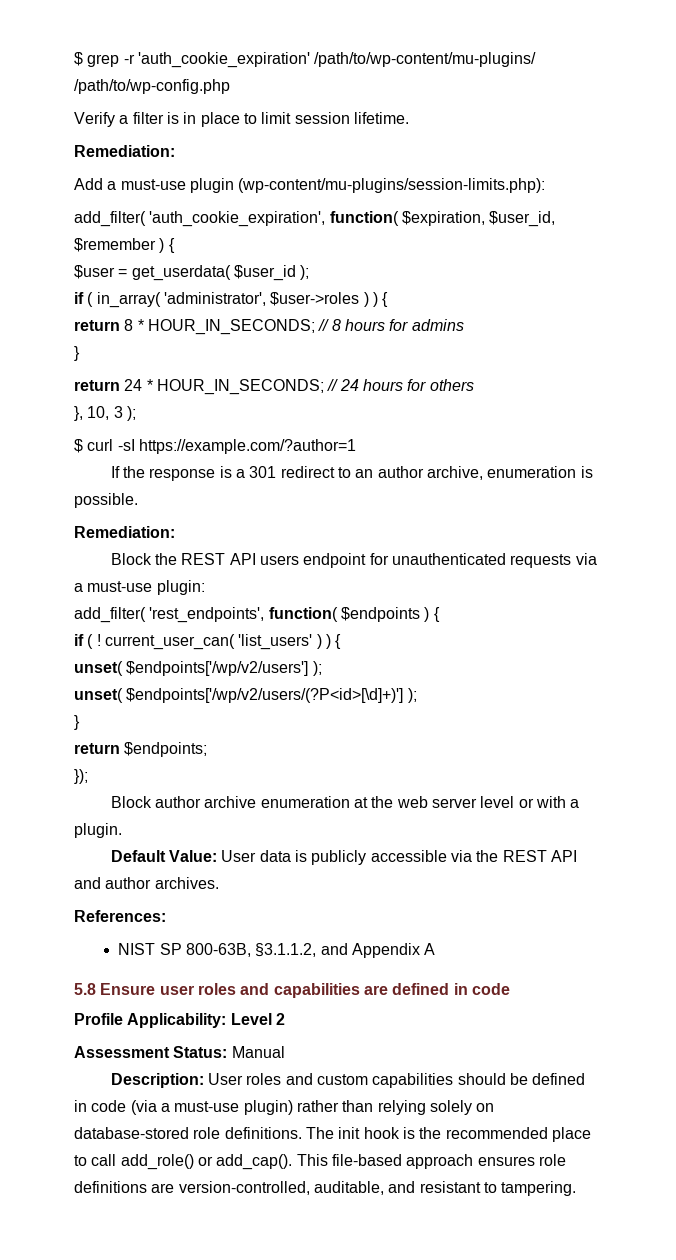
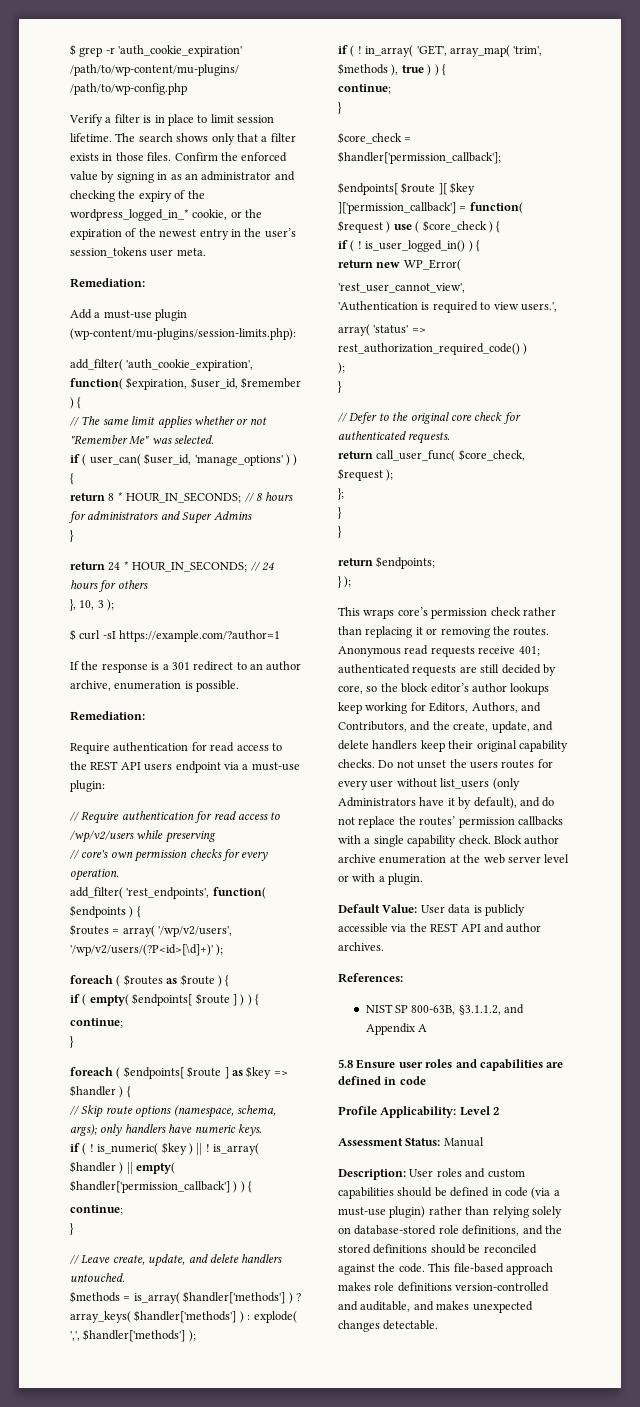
(409, 118) none -> [115,133,296,145] [70,152,288,162] [70,171,295,183] [70,190,205,202] [70,209,263,221] [70,228,296,240] [70,247,206,258] The search shows only that a filter exists in those files. Confirm the enforced value by signing in as an administrator and checking the expiry of the wordpress_logged_in_* cookie, or the expiration of the newest entry in the user’s session_tokens user meta.
[74,265,310,281] [74,292,360,308] $user = get_userdata( $user_id ); // if ( in_array( 'administrator', $user->roles -> [70,416,267,429] [70,435,215,445] [70,453,283,466] // The same limit applies whether or not "Remember Me" was selected. // if ( user_can( $user_id, 'manage_options'
[411,319,464,331] admins -> [87,511,252,524] administrators and Super Admins
[110,553,152,565] Block -> [70,742,282,754] Require authentication for read access to
[369,553,572,568] for unauthenticated requests -> (221, 767) none
(205, 587) none -> [70,811,281,824] [70,830,216,843] [70,849,269,862] [70,868,119,881] // // Require authentication for read access to /wp/v2/users while preserving // // core's own permission checks for every operation.
[74,634,342,650] [74,661,322,676] [74,688,417,703] [74,715,80,730] [74,742,208,757] [74,769,88,784] if ( ! current_user_can( 'list_users' ) ) { // unset( $endpoints['/wp/v2/users'] ); // unset( $endpoints['/wp/v2/users/(?P<id>[\d]+)'] ); // } // return $endpoints; // }); // -> [70,924,233,937] [70,943,224,956] [70,974,230,987] [70,993,259,1006] [70,1018,123,1028] [70,1036,74,1048] [70,1066,288,1079] [70,1085,131,1098] [70,1105,276,1118] [70,1124,262,1136] [70,1142,259,1155] [70,1161,176,1174] [70,1180,253,1193] [70,1205,123,1215] [70,1223,74,1235] [70,1254,283,1267] [70,1273,125,1282] [70,1291,301,1304] [70,1310,297,1323] [70,1329,196,1342] [338,45,543,57] [338,63,446,76] [338,84,391,94] [338,102,342,114] [338,132,412,144] [338,151,501,164] [338,182,476,195] [338,202,523,214] [338,220,501,233] [338,240,480,252] [338,259,461,271] [338,283,465,293] [338,301,557,313] [338,324,426,336] [338,343,528,355] [338,362,345,374] [338,381,342,393] [338,412,521,424] [338,431,451,444] [338,449,525,462] [338,468,394,481] [338,488,344,500] [338,507,342,519] [338,526,342,538] [338,556,436,569] [338,576,352,588] [338,607,556,619] [338,626,550,638] [338,645,540,657] [338,664,556,676] [338,683,550,695] [338,702,541,714] [338,721,553,733] [338,740,568,752] [338,759,553,769] [338,778,520,790] [338,797,555,809] [338,816,563,828] [338,835,491,847] $routes = array( '/wp/v2/users', '/wp/v2/users/(?P<id>[\d]+)' ); // foreach ( $routes as $route ) { // if ( empty( $endpoints[ $route ] ) ) { // continue; // } // foreach ( $endpoints[ $route ] as $key => $handler ) { // // Skip route options (namespace, schema, args); only handlers have numeric keys. // if ( ! is_numeric( $key ) || ! is_array( $handler ) || empty( $handler['permission_callback'] ) ) { // continue; // } // // Leave create, update, and delete handlers untouched. // $methods = is_array( $handler['methods'] ) ? array_keys( $handler['methods'] ) : explode( ',', $handler['methods'] ); // if ( ! in_array( 'GET', array_map( 'trim', $methods ), true ) ) { // continue; // } // $core_check = $handler['permission_callback']; // $endpoints[ $route ][ $key ]['permission_callback'] = function( $request ) use ( $core_check ) { // if ( ! is_user_logged_in() ) { // return new WP_Error( // 'rest_user_cannot_view', // 'Authentication is required to view users.', // array( 'status' => rest_authorization_required_code() ) // ); // } // // Defer to the original core check for authenticated requests. // return call_user_func( $core_check, $request ); // }; // } // } // return $endpoints; // } ); // This wraps core’s permission check rather than replacing it or removing the routes. Anonymous read requests receive 401; authenticated requests are still decided by core, so the block editor’s author lookups keep working for Editors, Authors, and Contributors, and the create, update, and delete handlers keep their original capability checks. Do not unset the users routes for every user without list_users (only Administrators have it by default), and do not replace the routes’ permission callbacks with a single capability check.
[224,1127,591,1142] [74,1154,293,1170] definitions. The init hook is the recommended place to call add_role() or add_cap(). -> [462,1225,562,1236] [338,1244,537,1254] [338,1263,425,1275] definitions, and the stored definitions should be reconciled against the code.
[477,1156,535,1166] ensures -> [338,1282,371,1291] makes
[151,1181,577,1196] are version-controlled, auditable, and resistant to tampering. -> [455,1282,550,1292] [338,1301,533,1313] [338,1320,439,1332] version-controlled and auditable, and makes unexpected changes detectable.

